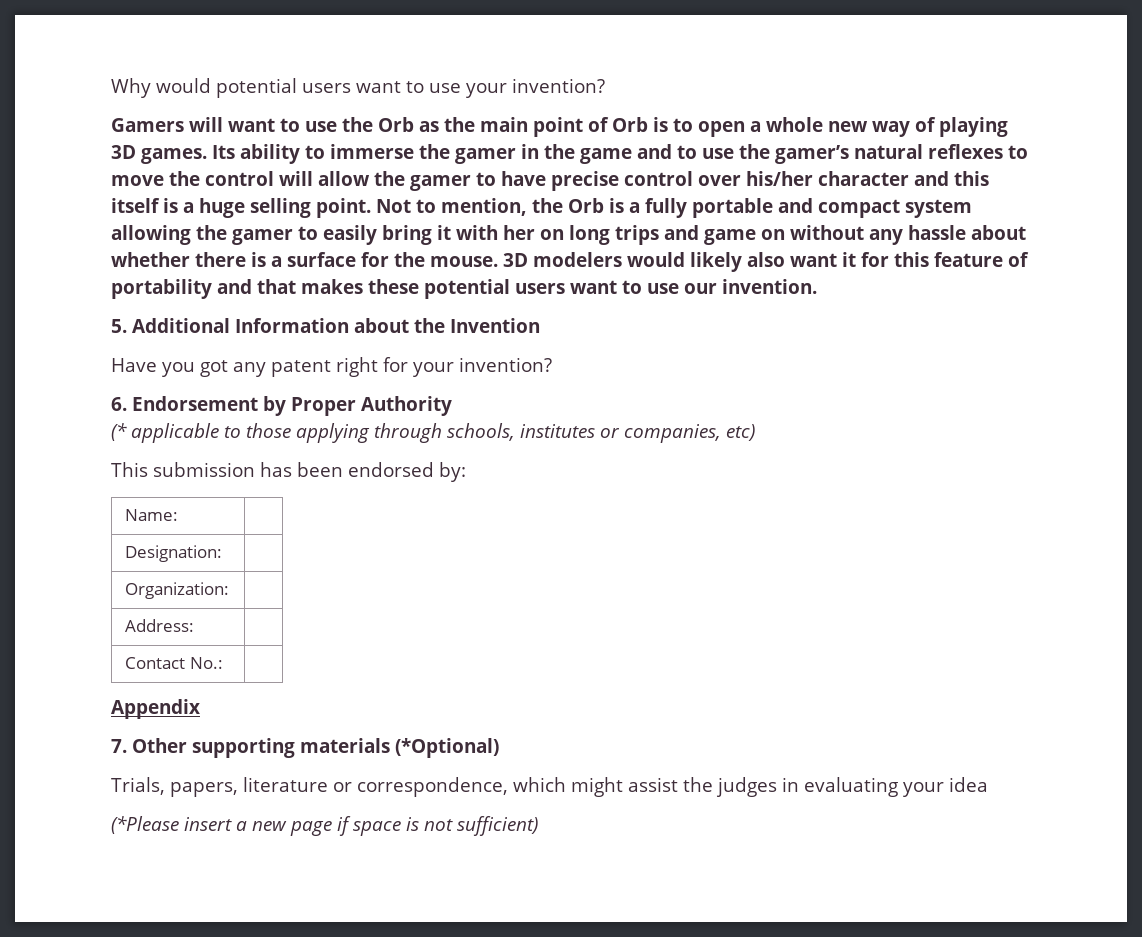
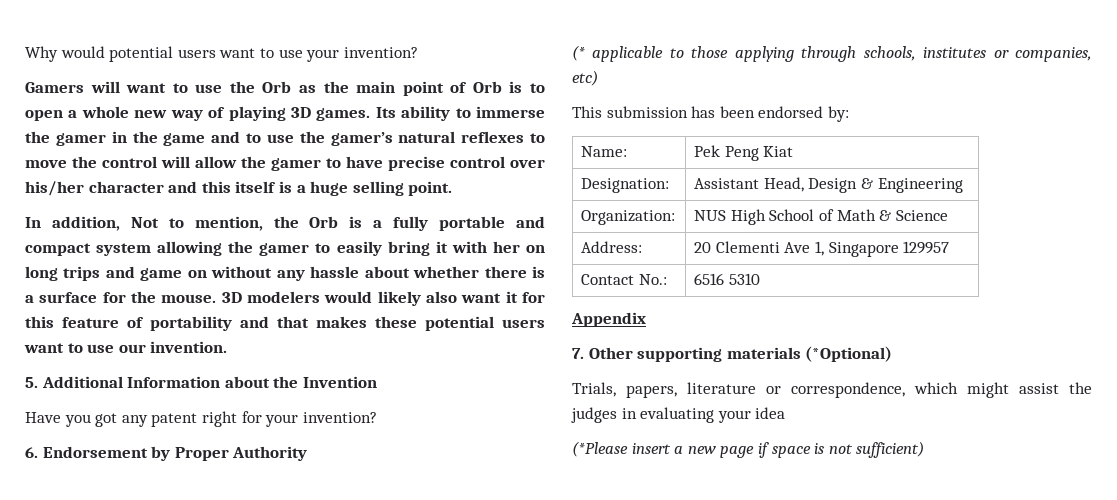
(371, 208) none -> [25,216,120,231] // In addition,
[125,545,223,562] [125,582,230,599] [125,619,195,632] // Designation: | // Organization: | // Address: | -> [694,145,794,161] [581,178,670,193] [694,177,963,193] [581,210,676,225] [694,209,948,225] [581,241,643,253] [694,241,950,257] Pek Peng Kiat // Designation: | Assistant Head, Design & Engineering // Organization: | NUS High School of Math & Science // Address: | 20 Clementi Ave 1, Singapore 129957
(223, 663) none -> [694,273,760,285] 6516 5310

